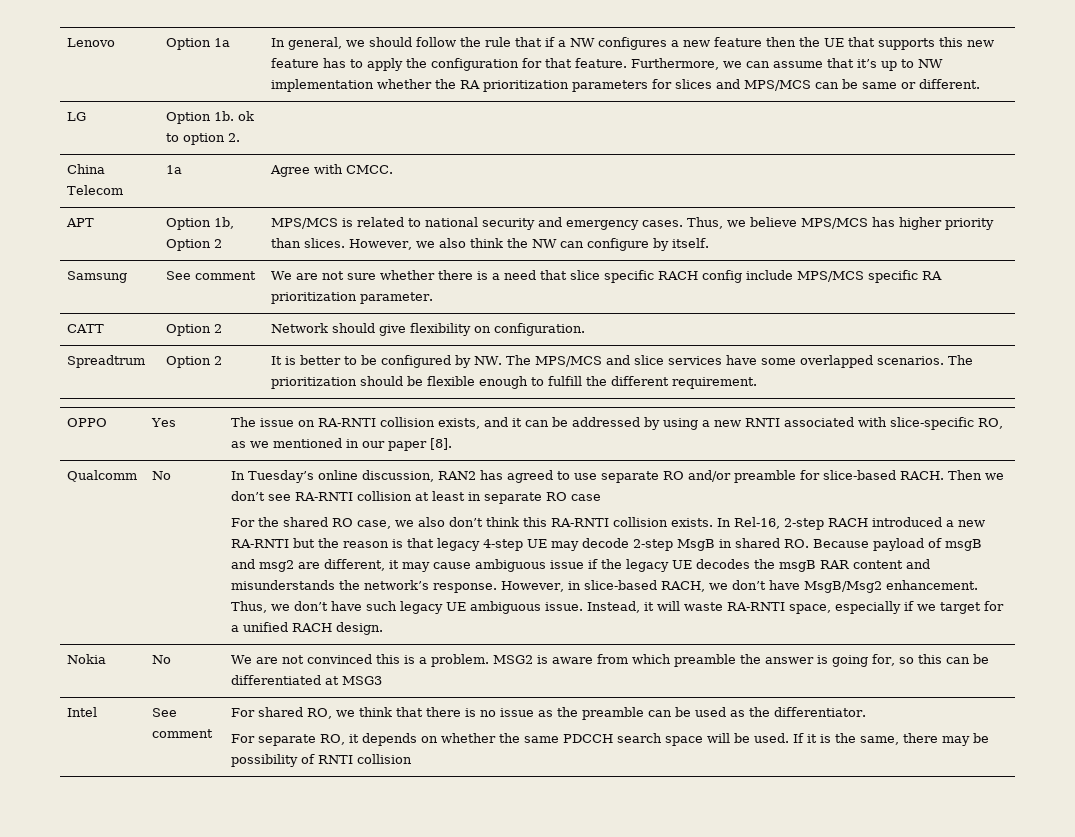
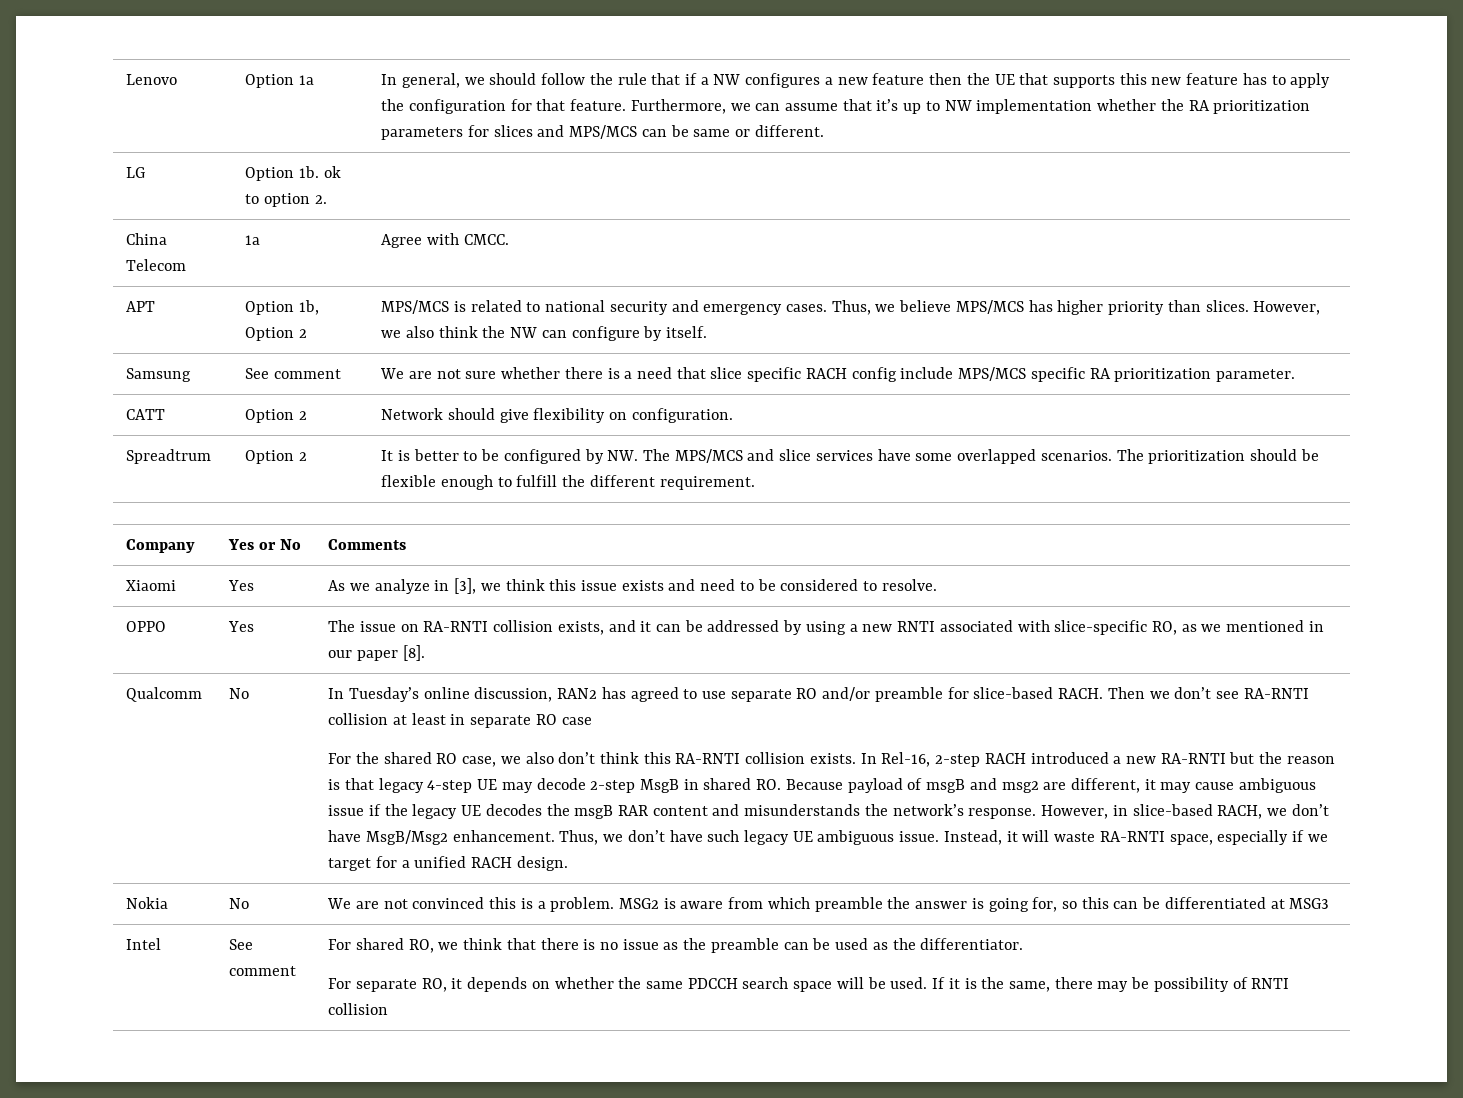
(758, 383) none -> [126,539,196,553] [228,539,301,550] [328,539,407,550] [126,580,177,591] [228,580,255,591] [328,578,937,594] // Company | Yes or No | Comments // Xiaomi | Yes | As we analyze in [3], we think this issue exists and need to be considered to resolve.

